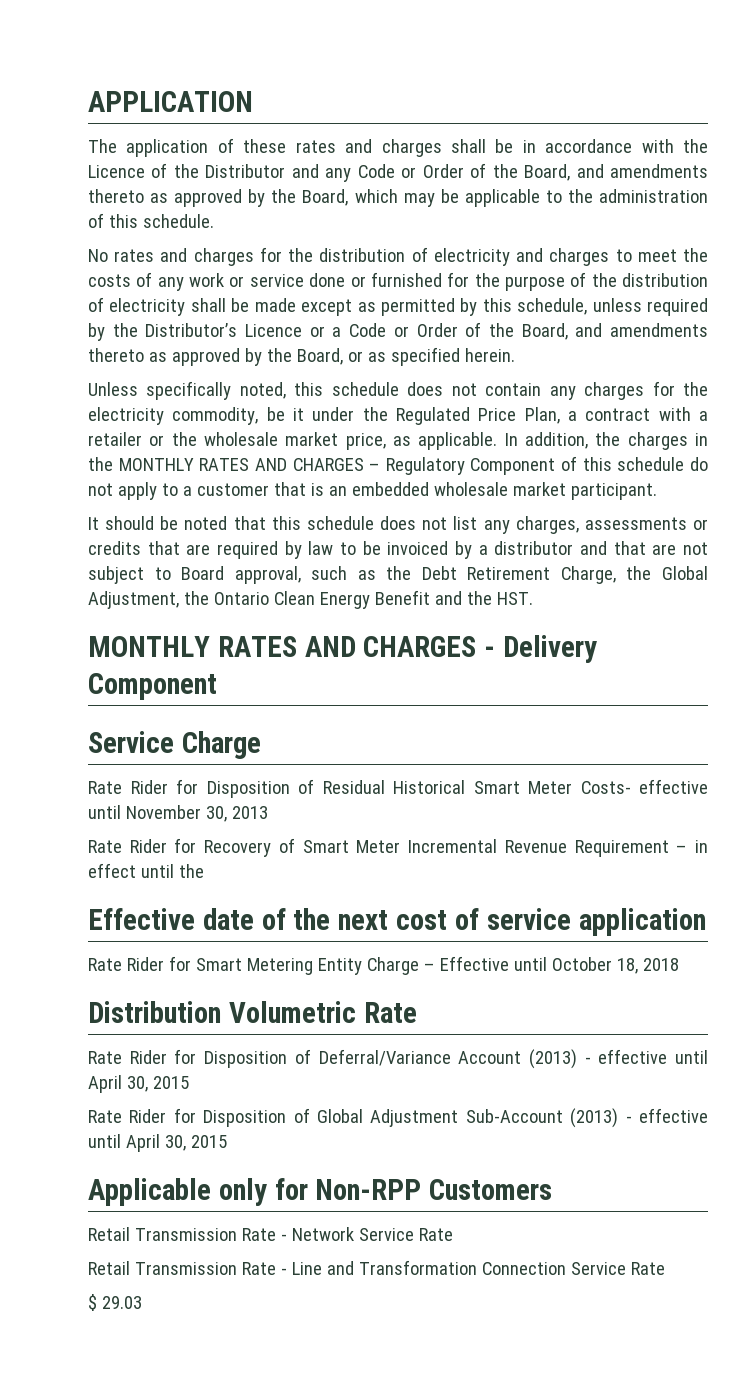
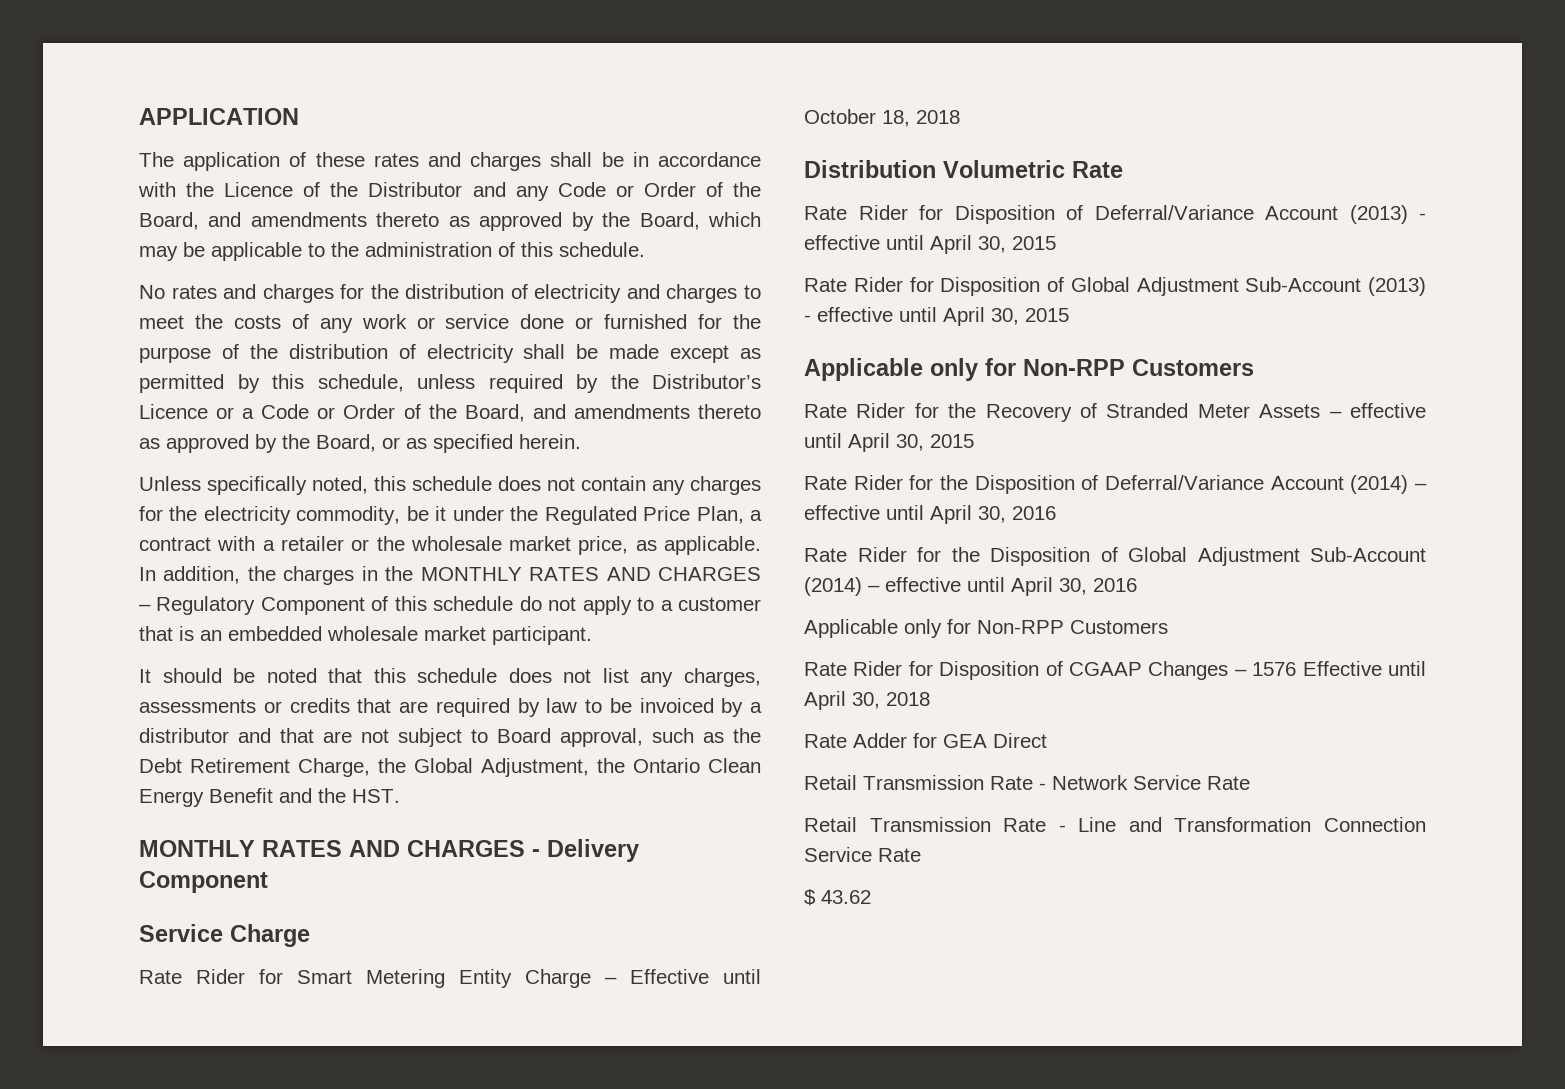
[88,779,708,798] [88,805,268,822] [88,838,709,857] [88,863,204,878] [88,908,706,936] // Rate Rider for Disposition of Residual Historical Smart Meter Costs- effective until November 30, 2013 // Rate Rider for Recovery of Smart Meter Incremental Revenue Requirement – in effect until the // Effective date of the next cost of service application -> (310, 935) none
(553, 1189) none -> [804,403,1426,422] [804,433,974,452] [804,475,1427,494] [804,505,1056,524] [804,547,1426,566] [804,577,1137,596] [804,619,1168,638] [804,661,1426,680] [804,691,930,710] [804,733,1047,748] // Rate Rider for the Recovery of Stranded Meter Assets – effective until April 30, 2015 // Rate Rider for the Disposition of Deferral/Variance Account (2014) – effective until April 30, 2016 // Rate Rider for the Disposition of Global Adjustment Sub-Account (2014) – effective until April 30, 2016 // Applicable only for Non-RPP Customers // Rate Rider for Disposition of CGAAP Changes – 1576 Effective until April 30, 2018 // Rate Adder for GEA Direct
[101,1296,142,1309] 29.03 -> [821,890,871,904] 43.62

